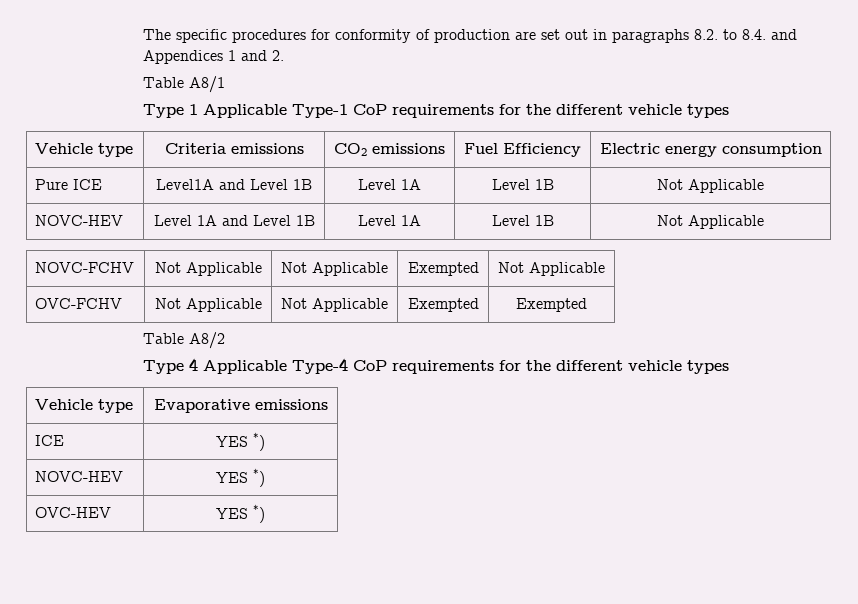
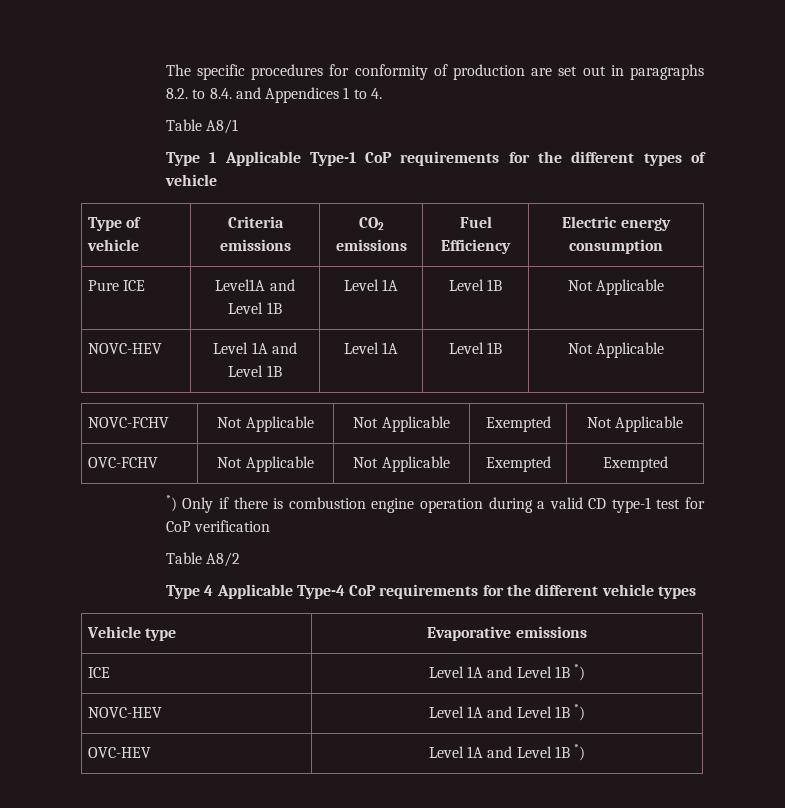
[240,50,284,61] and 2. -> [353,88,383,99] to 4.
[627,104,729,118] [35,143,134,157] vehicle types // Vehicle type -> [643,152,706,166] [164,174,217,186] [87,217,142,231] [86,239,139,251] types of vehicle // Type of vehicle
(587, 305) none -> [165,495,705,513] [165,520,271,532] // *) Only if there is combustion engine operation during a valid CD type-1 test for CoP verification
[216,432,265,451] [35,471,124,482] [216,468,265,487] [35,507,112,518] [216,508,248,519] YES *) // NOVC-HEV | YES *) // OVC-HEV | YES -> [428,664,586,681] [87,707,162,718] [428,704,586,721] [87,747,151,758] [428,746,570,758] Level 1A and Level 1B *) // NOVC-HEV | Level 1A and Level 1B *) // OVC-HEV | Level 1A and Level 1B

